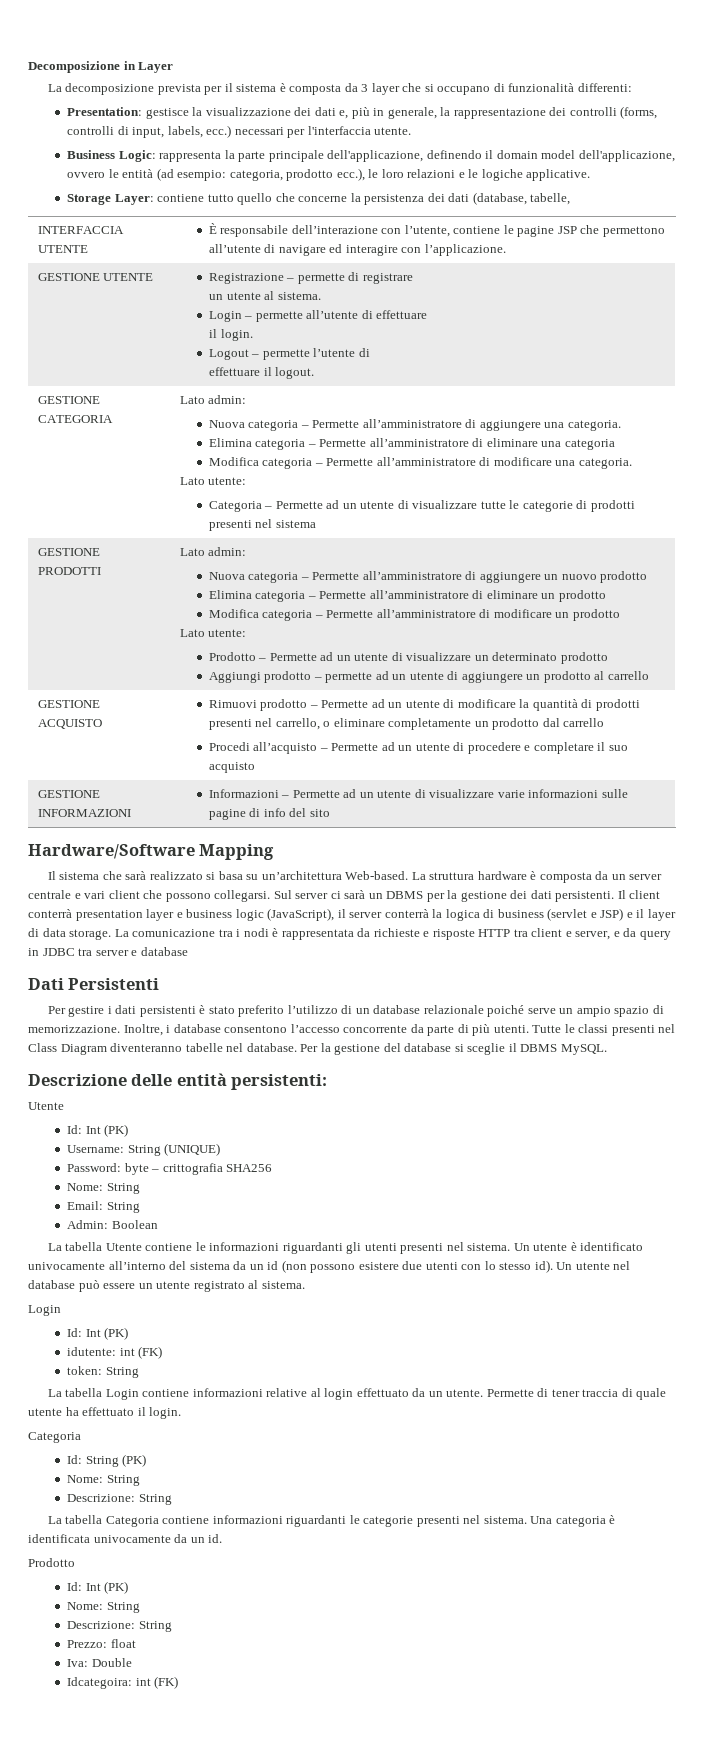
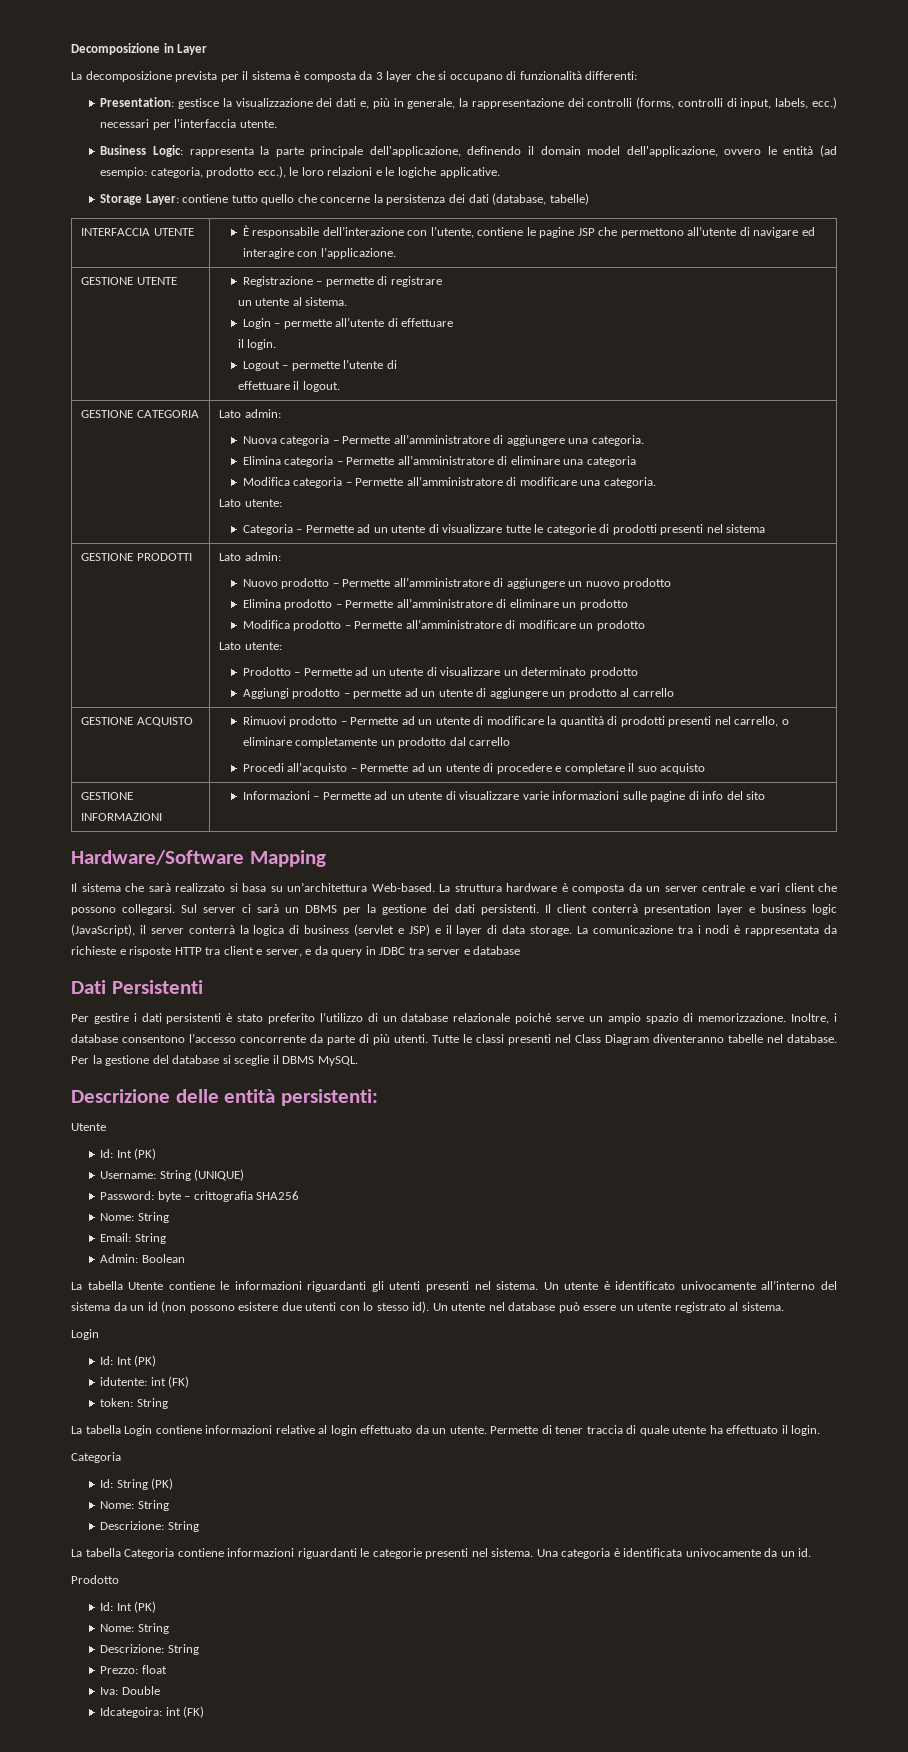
[530,193,571,205] tabelle, -> [549,193,589,205] tabelle)
[208,572,299,583] Nuova categoria -> [242,578,330,589] Nuovo prodotto
[255,591,306,602] categoria -> [284,599,333,610] prodotto
[262,610,313,621] categoria -> [293,620,342,631] prodotto

